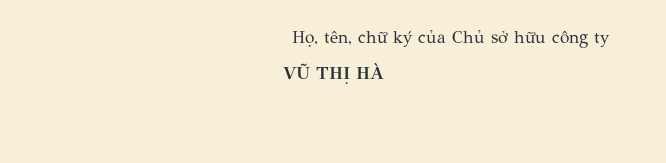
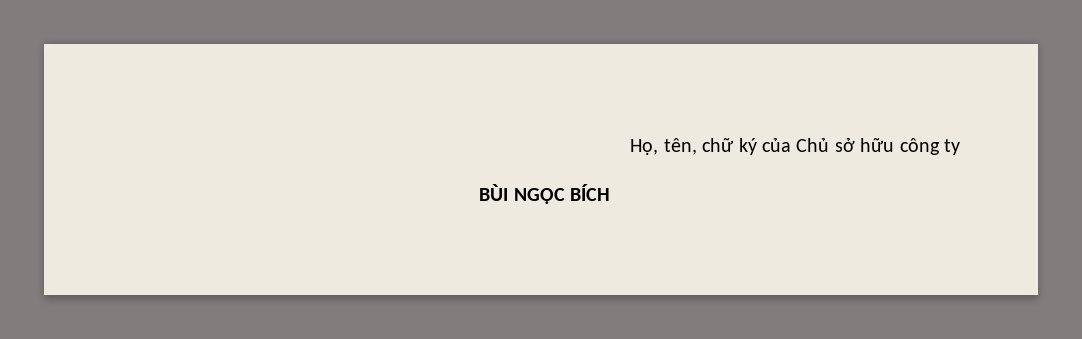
[282,63,384,84] VŨ THỊ HÀ -> [479,184,610,204] BÙI NGỌC BÍCH

